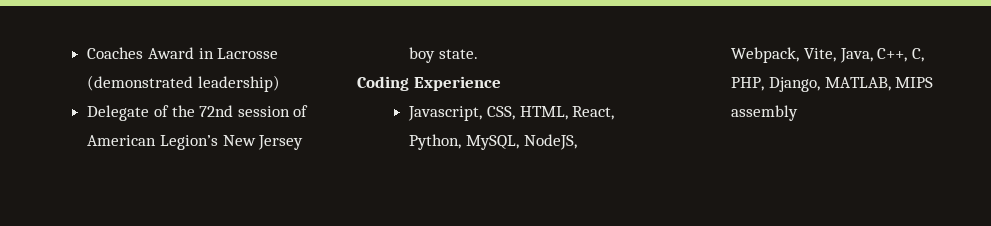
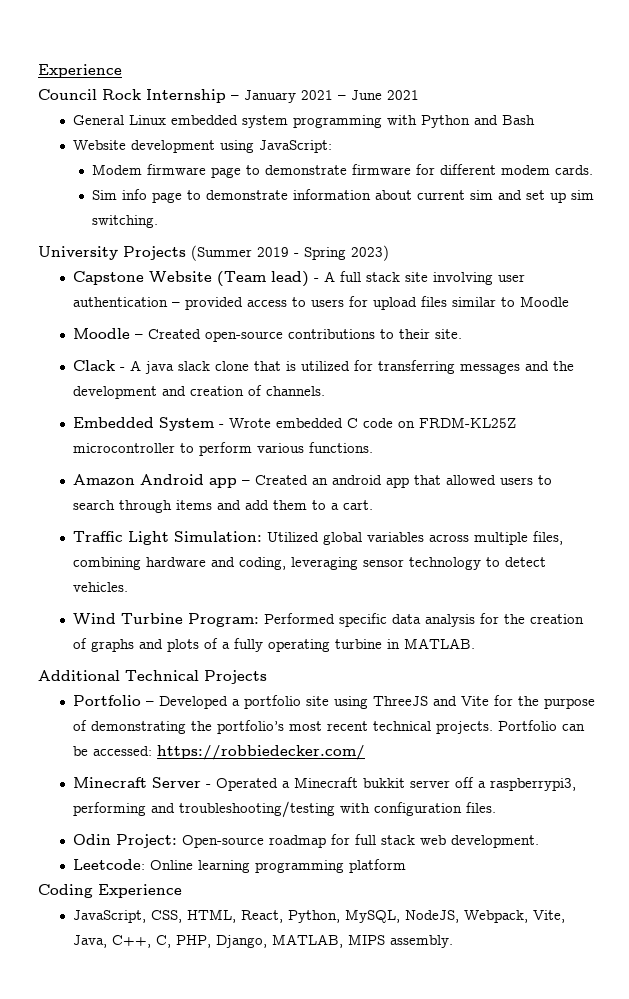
[87,47,279,59] [87,75,281,92] [87,105,309,121] [87,135,304,150] [409,47,479,63] Coaches Award in Lacrosse (demonstrated leadership) // Delegate of the 72nd session of American Legion’s New Jersey boy state. -> [38,64,122,78] [38,89,419,103] [72,115,535,128] [72,140,332,153] [92,164,594,178] [92,189,595,203] [92,215,159,228] [38,245,389,261] [72,271,525,287] [72,296,569,310] [72,328,462,342] [72,360,574,374] [72,385,325,399] [72,417,516,431] [72,442,373,456] [72,474,552,488] [72,500,373,513] [72,531,563,545] [72,557,546,570] [72,582,128,592] [72,613,584,627] [72,638,475,652] [38,670,267,684] [72,695,595,709] [72,720,585,734] [72,745,365,760] [72,777,576,791] [72,801,496,818] [72,834,539,848] [72,859,406,873] Experience // Council Rock Internship – January 2021 – June 2021 // General Linux embedded system programming with Python and Bash // Website development using JavaScript: // Modem firmware page to demonstrate firmware for different modem cards. // Sim info page to demonstrate information about current sim and set up sim switching. // University Projects (Summer 2019 - Spring 2023) // Capstone Website (Team lead) - A full stack site involving user authentication – provided access to users for upload files similar to Moodle // Moodle – Created open-source contributions to their site. // Clack - A java slack clone that is utilized for transferring messages and the development and creation of channels. // Embedded System - Wrote embedded C code on FRDM-KL25Z microcontroller to perform various functions. // Amazon Android app – Created an android app that allowed users to search through items and add them to a cart. // Traffic Light Simulation: Utilized global variables across multiple files, combining hardware and coding, leveraging sensor technology to detect vehicles. // Wind Turbine Program: Performed specific data analysis for the creation of graphs and plots of a fully operating turbine in MATLAB. // Additional Technical Projects // Portfolio – Developed a portfolio site using ThreeJS and Vite for the purpose of demonstrating the portfolio’s most recent technical projects. Portfolio can be accessed: https://robbiedecker.com/ // Minecraft Server - Operated a Minecraft bukkit server off a raspberrypi3, performing and troubleshooting/testing with configuration files. // Odin Project: Open-source roadmap for full stack web development. // Leetcode: Online learning programming platform
[408,106,483,121] Javascript, -> [72,910,146,923] JavaScript,
[731,105,799,121] assembly -> [389,935,453,948] assembly.

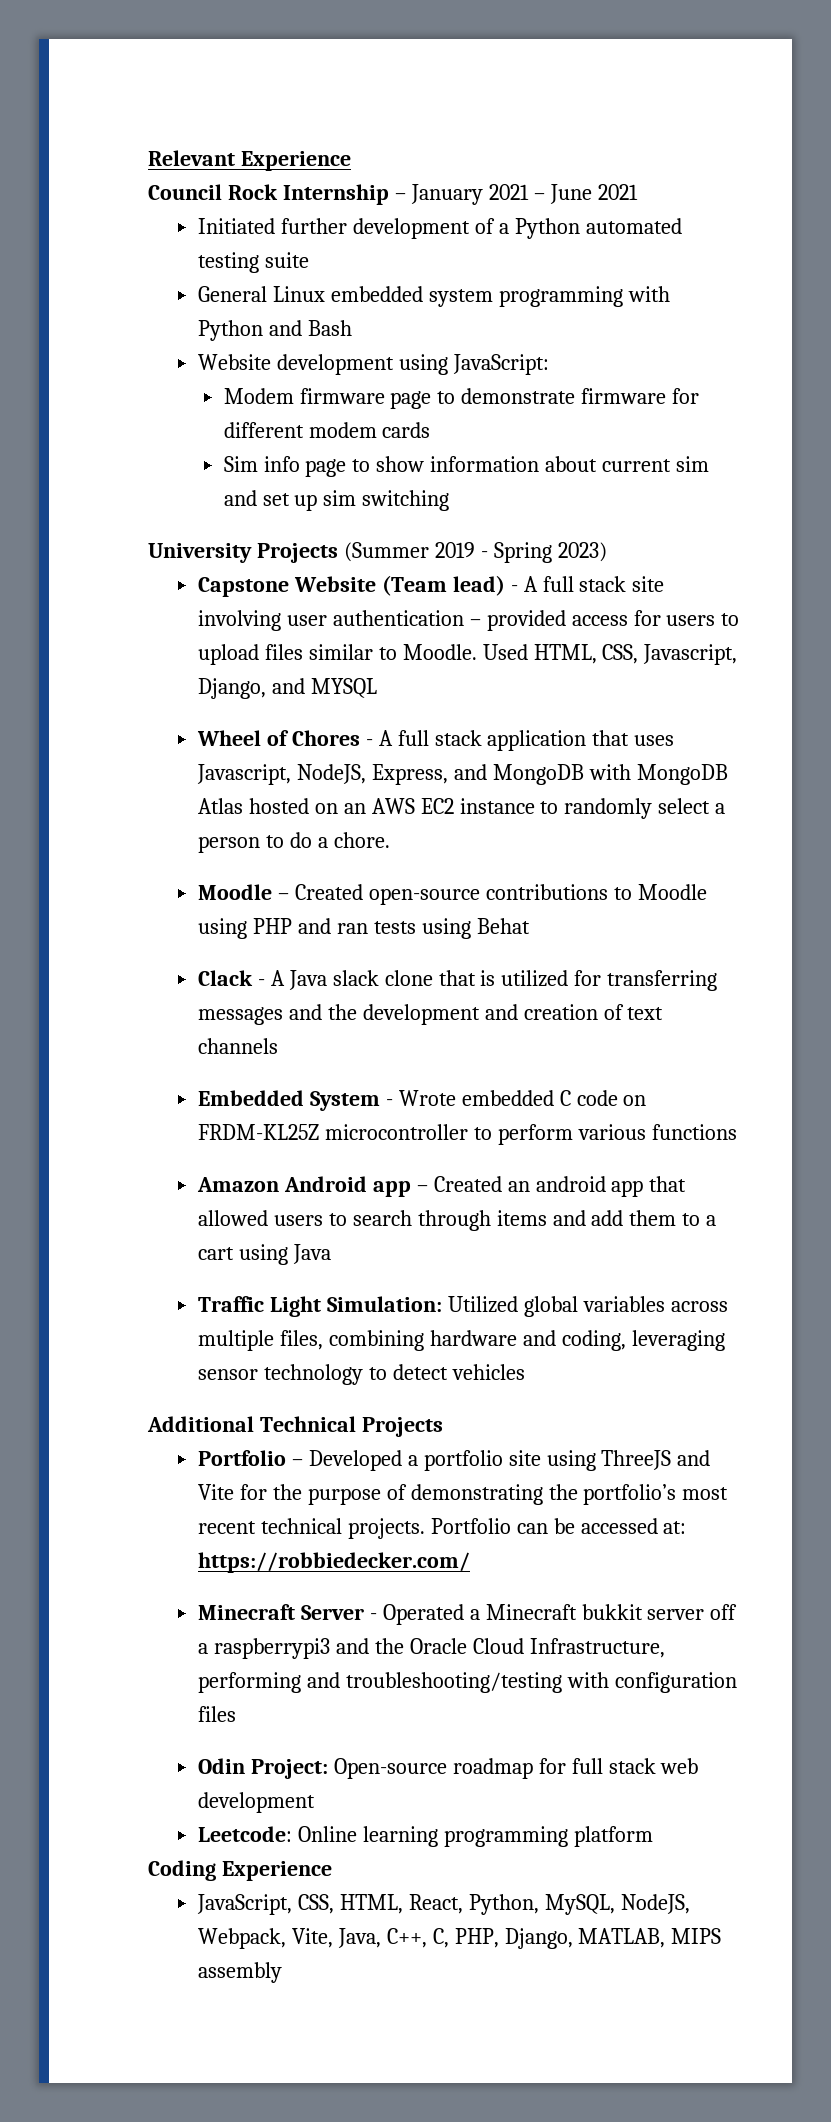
(38, 71) none -> [148,150,235,166] Relevant
(419, 95) none -> [197,218,682,239] [197,252,309,273] // Initiated further development of a Python automated testing suite
[555,165,594,175] cards. -> [382,422,431,438] cards
[206,190,289,200] demonstrate -> [376,456,425,472] show
[92,215,159,228] switching. -> [362,490,450,511] switching
[291,296,368,307] to users for -> [633,610,740,626] for users to
[519,296,569,307] Moodle -> [402,644,738,665] [197,678,377,699] [196,730,675,751] [196,764,728,785] [197,798,726,819] [197,832,390,853] Moodle. Used HTML, CSS, Javascript, Django, and MYSQL // Wheel of Chores - A full stack application that uses Javascript, NodeJS, Express, and MongoDB with MongoDB Atlas hosted on an AWS EC2 instance to randomly select a person to do a chore.
[398,329,462,339] their site. -> [637,884,707,900] [197,918,530,939] Moodle using PHP and ran tests using Behat
[144,361,174,374] java -> [288,970,327,990] Java
[265,386,325,396] channels. -> [627,1007,664,1020] [197,1038,278,1054] text channels
[308,442,373,453] functions. -> [651,1124,737,1140] functions
[342,500,373,510] cart. -> [197,1244,331,1265] cart using Java
[72,582,128,592] [72,613,584,627] [72,638,475,652] vehicles. // Wind Turbine Program: Performed specific data analysis for the creation of graphs and plots of a fully operating turbine in MATLAB. -> [451,1364,525,1380] vehicles
[92,746,152,756] accessed: -> [580,1518,687,1534] accessed at:
[489,778,576,791] raspberrypi3, -> [213,1638,665,1659] raspberrypi3 and the Oracle Cloud Infrastructure,
[465,802,496,813] files. -> [197,1706,236,1722] files
[450,835,539,848] development. -> [197,1792,315,1813] development
[389,935,453,948] assembly. -> [197,1962,282,1983] assembly

